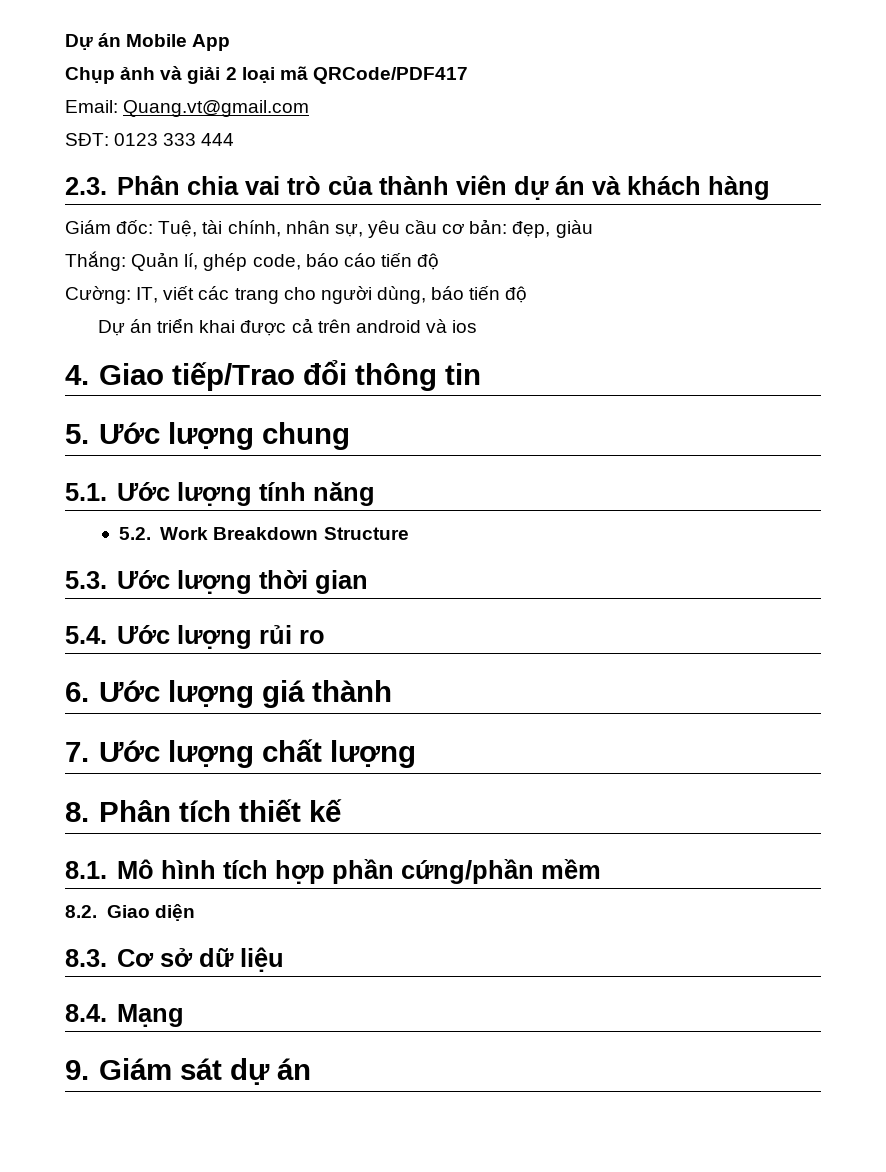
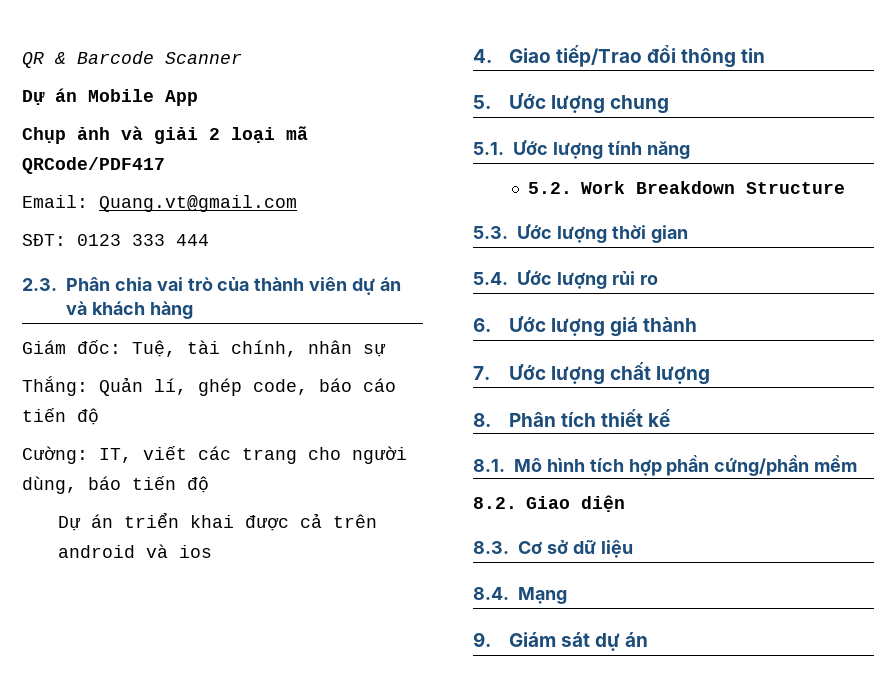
(65, 42) none -> [22,51,242,68] QR & Barcode Scanner //
[334,219,593,238] sự, yêu cầu cơ bản: đẹp, giàu -> [363,344,386,357] sự

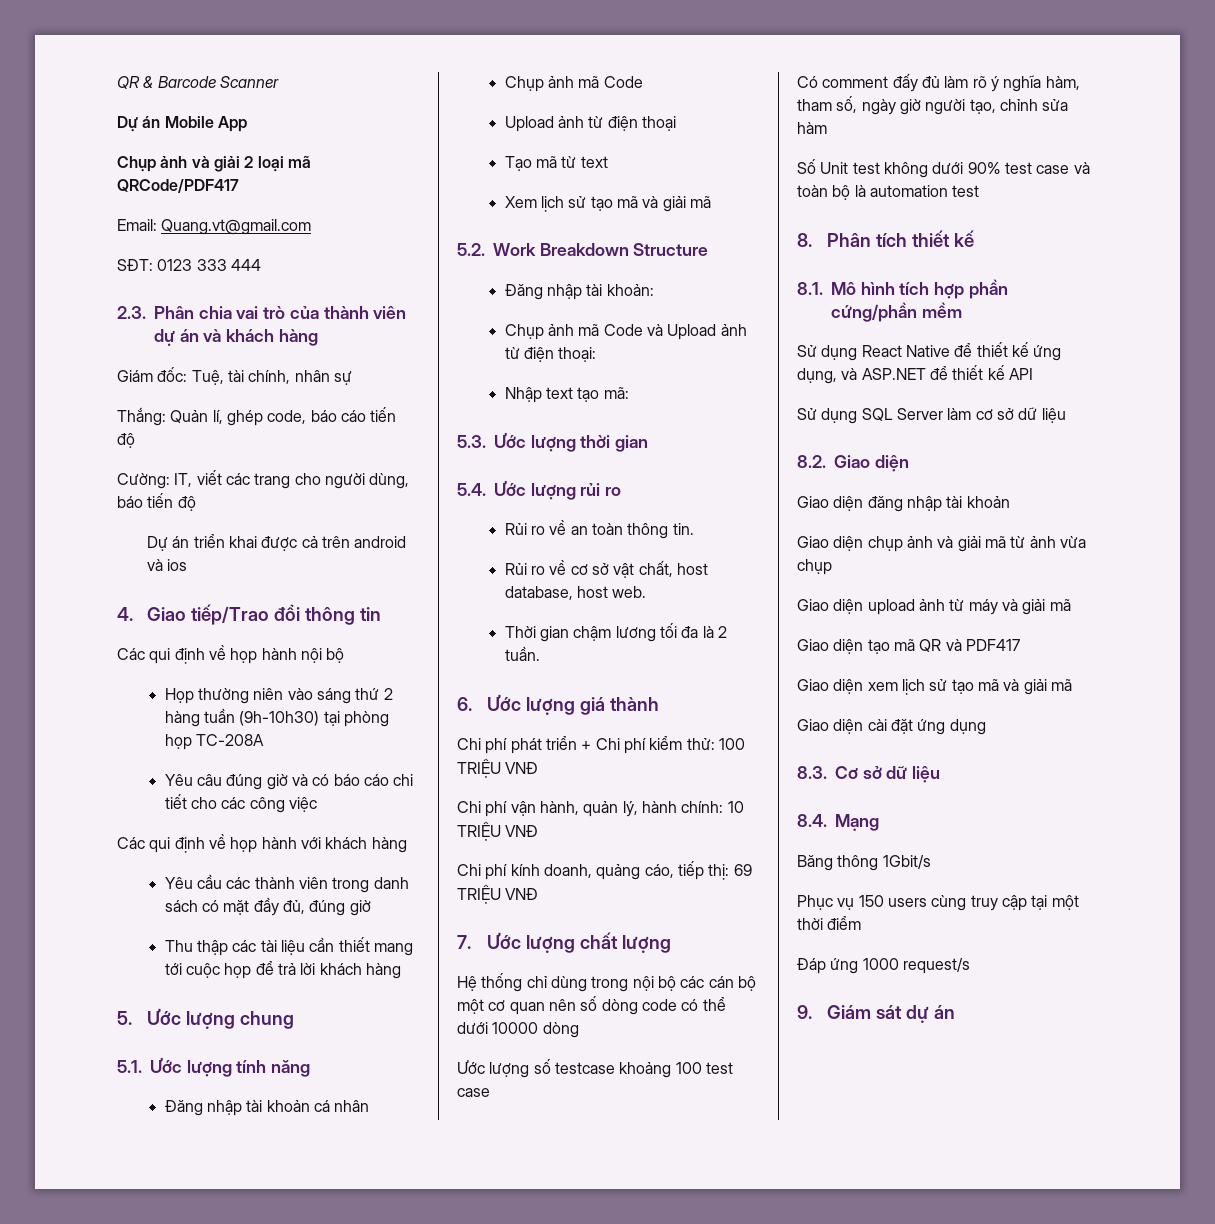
(766, 55) none -> [117,645,345,664] [164,688,393,704] [164,708,389,727] [164,734,264,750] [164,774,414,790] [164,794,317,813] [117,834,407,853] [164,874,409,893] [164,897,371,916] [164,937,413,956] [164,961,401,979] // Các qui định về họp hành nội bộ // Họp thường niên vào sáng thứ 2 hàng tuần (9h-10h30) tại phòng họp TC-208A // Yêu câu đúng giờ và có báo cáo chi tiết cho các công việc // Các qui định về họp hành với khách hàng // Yêu cầu các thành viên trong danh sách có mặt đầy đủ, đúng giờ // Thu thập các tài liệu cần thiết mang tới cuộc họp để trả lời khách hàng
[528,181,846,194] 5.2. Work Breakdown Structure -> [164,1100,370,1116] [504,76,643,92] [504,116,676,132] [504,156,608,171] [504,196,711,212] [457,243,709,256] [504,284,654,300] [504,324,747,340] [504,347,597,362] [504,387,629,403] Đăng nhập tài khoản cá nhân // Chụp ảnh mã Code // Upload ảnh từ điện thoại // Tạo mã từ text // Xem lịch sử tạo mã và giải mã // 5.2. Work Breakdown Structure // Đăng nhập tài khoản: // Chụp ảnh mã Code và Upload ảnh từ điện thoại: // Nhập text tạo mã:
(658, 280) none -> [504,520,694,539] [504,560,708,578] [504,586,647,600] [504,623,727,642] [504,646,540,661] // Rủi ro về an toàn thông tin. // Rủi ro về cơ sở vật chất, host database, host web. // Thời gian chậm lương tối đa là 2 tuần.
(698, 324) none -> [457,736,745,754] [457,758,539,778] [457,801,744,817] [457,821,539,841] [457,861,752,880] [457,884,539,904] // Chi phí phát triển + Chi phí kiểm thử: 100 TRIỆU VNĐ // Chi phí vận hành, quản lý, hành chính: 10 TRIỆU VNĐ // Chi phí kính doanh, quảng cáo, tiếp thị: 69 TRIỆU VNĐ
(711, 375) none -> [457,973,756,992] [457,996,726,1015] [457,1022,579,1038] [457,1059,733,1078] [457,1088,490,1097] [797,73,1080,92] [797,96,1069,115] [797,122,827,134] [797,159,1090,178] [797,185,980,200] // Hệ thống chỉ dùng trong nội bộ các cán bộ một cơ quan nên số dòng code có thể dưới 10000 dòng // Ước lượng số testcase khoảng 100 test case // Có comment đấy đủ làm rõ ý nghĩa hàm, tham số, ngày giờ người tạo, chỉnh sửa hàm // Số Unit test không dưới 90% test case và toàn bộ là automation test
[473,495,625,512] 8.2. Giao diện -> [797,342,1062,361] [797,365,1033,384] [797,407,1066,424] [797,455,909,472] [797,496,1010,512] [797,536,1086,552] [797,559,832,575] [797,599,1071,615] [797,639,1020,654] [797,679,1072,695] [797,719,986,735] Sử dụng React Native để thiết kế ứng dụng, và ASP.NET để thiết kế API // Sử dụng SQL Server làm cơ sở dữ liệu // 8.2. Giao diện // Giao diện đăng nhập tài khoản // Giao diện chụp ảnh và giải mã từ ảnh vừa chụp // Giao diện upload ảnh từ máy và giải mã // Giao diện tạo mã QR và PDF417 // Giao diện xem lịch sử tạo mã và giải mã // Giao diện cài đặt ứng dụng
(567, 595) none -> [797,855,931,871] [797,895,1079,911] [797,916,862,930] [797,958,970,974] // Băng thông 1Gbit/s // Phục vụ 150 users cùng truy cập tại một thời điểm // Đáp ứng 1000 request/s

